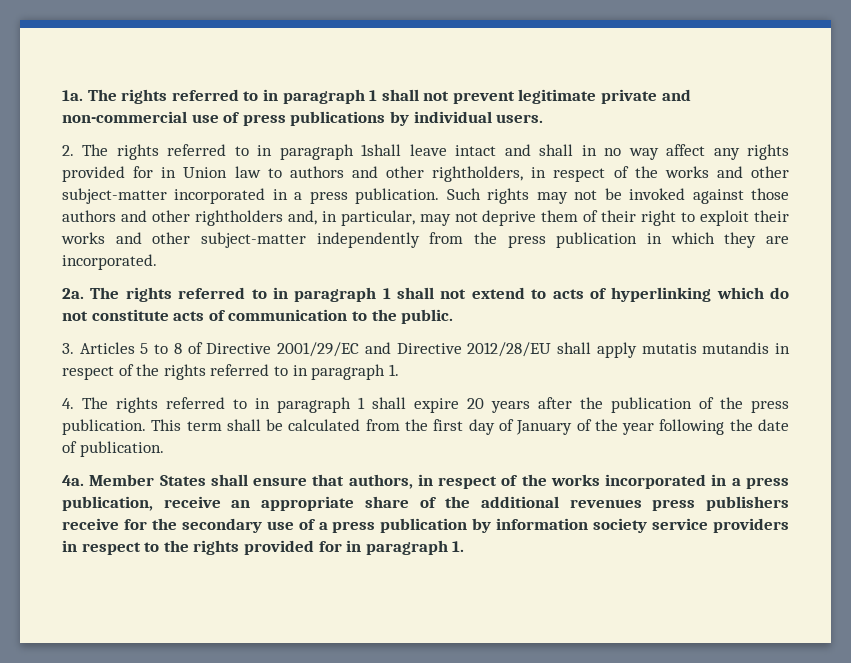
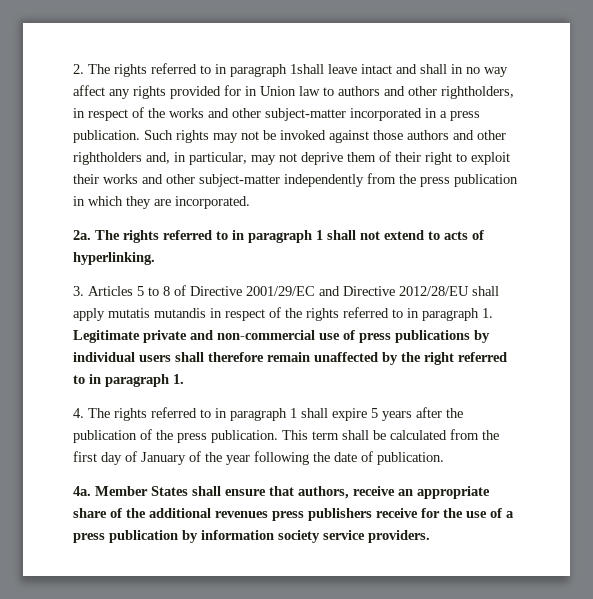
[62,89,691,104] [62,111,544,126] 1a. The rights referred to in paragraph 1 shall not prevent legitimate private and non-commercial use of press publications by individual users. // -> (73, 69) none
[611,287,789,302] [62,309,454,324] hyperlinking which do not constitute acts of communication to the public. -> [73,252,155,265] hyperlinking.
(399, 370) none -> [73,330,490,343] [73,352,507,365] [73,374,184,387] Legitimate private and non-commercial use of press publications by individual users shall therefore remain unaffected by the right referred to in paragraph 1.
[467,398,484,409] 20 -> [371,408,378,418] 5
[417,474,789,489] [62,496,153,511] in respect of the works incorporated in a press publication, -> (349, 492) none
[181,518,262,533] secondary -> (463, 513) none
[712,518,789,533] [62,540,465,555] providers in respect to the rights provided for in paragraph 1. -> [368,530,430,543] providers.

